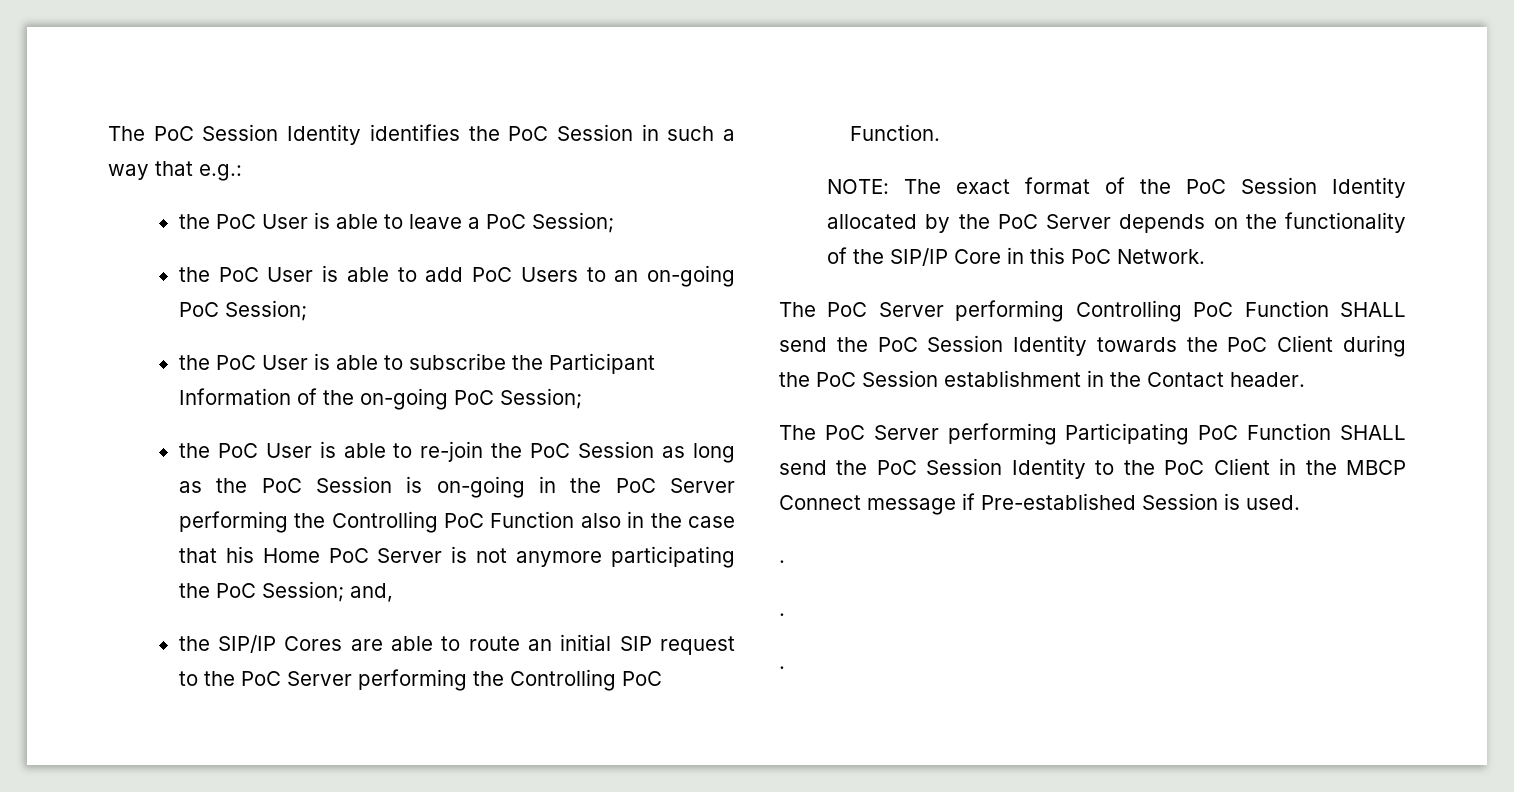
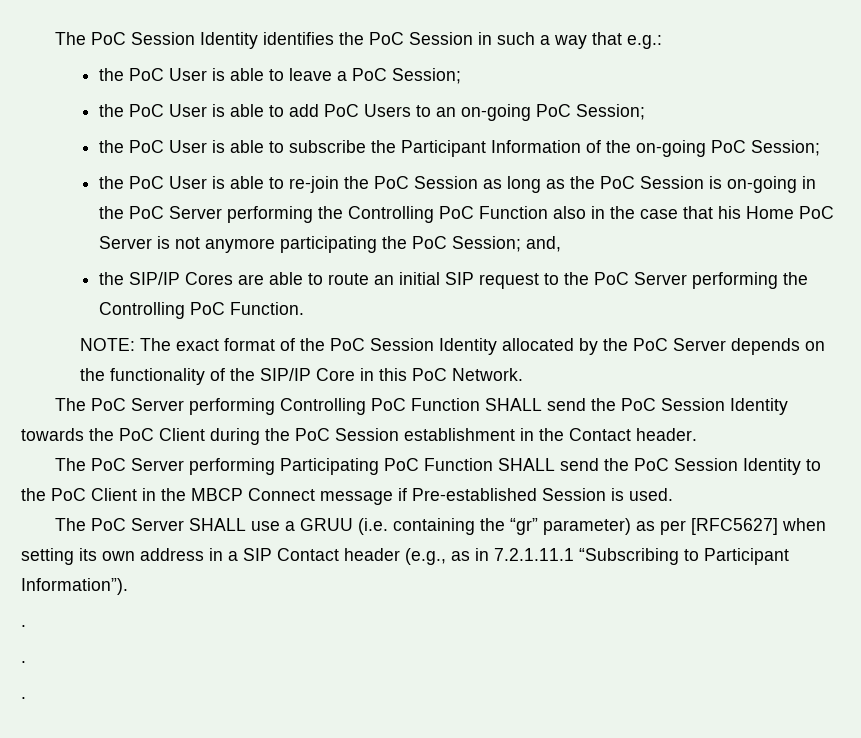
(1300, 502) none -> [55,518,827,535] [21,548,789,565] [21,578,128,595] // The PoC Server SHALL use a GRUU (i.e. containing the “gr” parameter) as per [RFC5627] when setting its own address in a SIP Contact header (e.g., as in 7.2.1.11.1 “Subscribing to Participant Information”).

